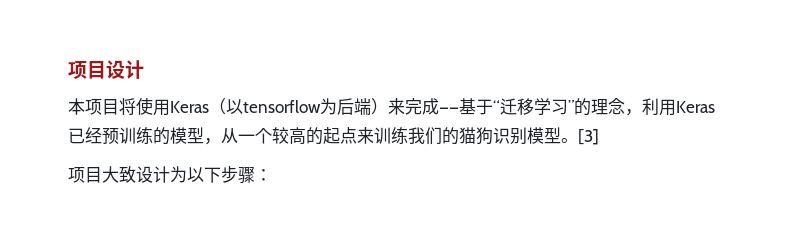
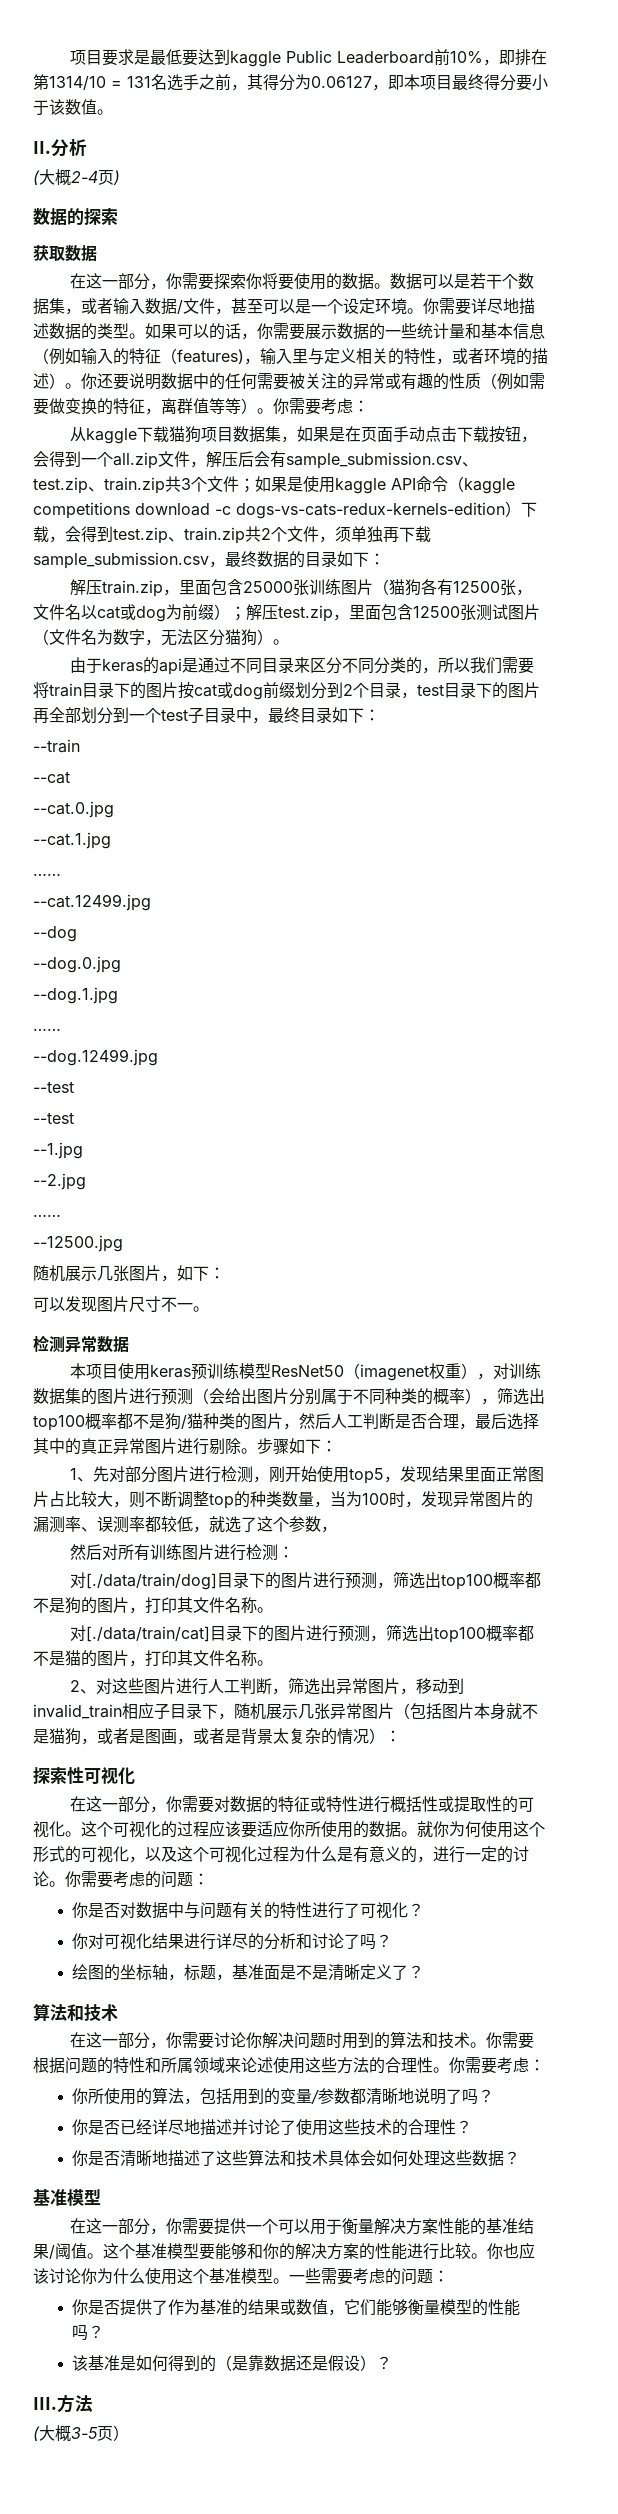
[68,60,144,79] [68,97,715,116] [68,127,599,145] [68,166,272,184] 项目设计 // 本项目将使用Keras（以tensorflow为后端）来完成——基于“迁移学习”的理念，利用Keras已经预训练的模型，从一个较高的起点来训练我们的猫狗识别模型。[3] // 项目大致设计为以下步骤： -> [70,49,548,67] [33,74,548,91] [33,99,113,115] [33,138,87,157] [33,169,120,186] [33,208,118,226] [33,245,97,262] [70,273,535,290] [33,298,535,315] [33,323,545,340] [33,348,548,365] [33,373,545,390] [33,398,369,415] [70,426,538,444] [33,451,478,469] [33,476,515,494] [33,501,537,519] [33,526,431,544] [33,551,385,569] [70,579,533,597] [33,604,540,622] [33,629,289,646] [70,657,535,675] [33,682,540,700] [33,707,380,724] [33,739,80,753] [33,771,70,784] [33,801,114,818] [33,832,111,849] [33,873,61,876] [33,894,151,911] [33,926,77,942] [33,956,121,973] [33,987,118,1004] [33,1028,61,1031] [33,1049,158,1066] [33,1081,74,1093] [33,1112,74,1124] [33,1142,83,1159] [33,1173,86,1190] [33,1214,61,1217] [33,1235,123,1252] [33,1265,225,1282] [33,1296,209,1312] [33,1335,129,1353] [70,1363,542,1381] [33,1387,545,1405] [33,1413,539,1431] [33,1438,337,1455] [70,1466,545,1484] [33,1491,533,1509] [33,1516,337,1533] [70,1544,295,1561] [70,1571,542,1590] [33,1597,273,1614] [70,1624,535,1643] [33,1650,273,1667] [70,1677,465,1695] [33,1702,538,1720] [33,1728,401,1745] [33,1767,135,1785] [70,1796,535,1813] [33,1820,545,1838] [33,1846,529,1863] [33,1871,209,1888] [71,1902,424,1919] [71,1933,392,1950] [71,1964,424,1981] [33,2003,118,2021] [70,2031,535,2049] [33,2057,545,2074] [71,2087,494,2105] [71,2119,472,2136] [71,2149,520,2167] [33,2189,101,2206] [70,2218,535,2235] [33,2242,535,2260] [33,2268,449,2285] [71,2299,520,2316] [71,2324,104,2341] [71,2355,392,2372] [33,2394,93,2413] [33,2425,129,2442] 项目要求是最低要达到kaggle Public Leaderboard前10%，即排在第1314/10 = 131名选手之前，其得分为0.06127，即本项目最终得分要小于该数值。 // II.分析 // (大概2-4页) // 数据的探索 // 获取数据 // 在这一部分，你需要探索你将要使用的数据。数据可以是若干个数据集，或者输入数据/文件，甚至可以是一个设定环境。你需要详尽地描述数据的类型。如果可以的话，你需要展示数据的一些统计量和基本信息（例如输入的特征（features)，输入里与定义相关的特性，或者环境的描述）。你还要说明数据中的任何需要被关注的异常或有趣的性质（例如需要做变换的特征，离群值等等）。你需要考虑： // 从kaggle下载猫狗项目数据集，如果是在页面手动点击下载按钮，会得到一个all.zip文件，解压后会有sample_submission.csv、test.zip、train.zip共3个文件；如果是使用kaggle API命令（kaggle competitions download -c dogs-vs-cats-redux-kernels-edition）下载，会得到test.zip、train.zip共2个文件，须单独再下载sample_submission.csv，最终数据的目录如下： // 解压train.zip，里面包含25000张训练图片（猫狗各有12500张，文件名以cat或dog为前缀）；解压test.zip，里面包含12500张测试图片（文件名为数字，无法区分猫狗）。 // 由于keras的api是通过不同目录来区分不同分类的，所以我们需要将train目录下的图片按cat或dog前缀划分到2个目录，test目录下的图片再全部划分到一个test子目录中，最终目录如下： // --train // --cat // --cat.0.jpg // --cat.1.jpg // …… // --cat.12499.jpg // --dog // --dog.0.jpg // --dog.1.jpg // …… // --dog.12499.jpg // --test // --test // --1.jpg // --2.jpg // …… // --12500.jpg // 随机展示几张图片，如下： // 可以发现图片尺寸不一。 // 检测异常数据 // 本项目使用keras预训练模型ResNet50（imagenet权重），对训练数据集的图片进行预测（会给出图片分别属于不同种类的概率），筛选出top100概率都不是狗/猫种类的图片，然后人工判断是否合理，最后选择其中的真正异常图片进行剔除。步骤如下： // 1、先对部分图片进行检测，刚开始使用top5，发现结果里面正常图片占比较大，则不断调整top的种类数量，当为100时，发现异常图片的漏测率、误测率都较低，就选了这个参数， // 然后对所有训练图片进行检测： // 对[./data/train/dog]目录下的图片进行预测，筛选出top100概率都不是狗的图片，打印其文件名称。 // 对[./data/train/cat]目录下的图片进行预测，筛选出top100概率都不是猫的图片，打印其文件名称。 // 2、对这些图片进行人工判断，筛选出异常图片，移动到invalid_train相应子目录下，随机展示几张异常图片（包括图片本身就不是猫狗，或者是图画，或者是背景太复杂的情况）： // 探索性可视化 // 在这一部分，你需要对数据的特征或特性进行概括性或提取性的可视化。这个可视化的过程应该要适应你所使用的数据。就你为何使用这个形式的可视化，以及这个可视化过程为什么是有意义的，进行一定的讨论。你需要考虑的问题： // 你是否对数据中与问题有关的特性进行了可视化？ // 你对可视化结果进行详尽的分析和讨论了吗？ // 绘图的坐标轴，标题，基准面是不是清晰定义了？ // 算法和技术 // 在这一部分，你需要讨论你解决问题时用到的算法和技术。你需要根据问题的特性和所属领域来论述使用这些方法的合理性。你需要考虑： // 你所使用的算法，包括用到的变量/参数都清晰地说明了吗？ // 你是否已经详尽地描述并讨论了使用这些技术的合理性？ // 你是否清晰地描述了这些算法和技术具体会如何处理这些数据？ // 基准模型 // 在这一部分，你需要提供一个可以用于衡量解决方案性能的基准结果/阈值。这个基准模型要能够和你的解决方案的性能进行比较。你也应该讨论你为什么使用这个基准模型。一些需要考虑的问题： // 你是否提供了作为基准的结果或数值，它们能够衡量模型的性能吗？ // 该基准是如何得到的（是靠数据还是假设）？ // III.方法 // (大概3-5页）

